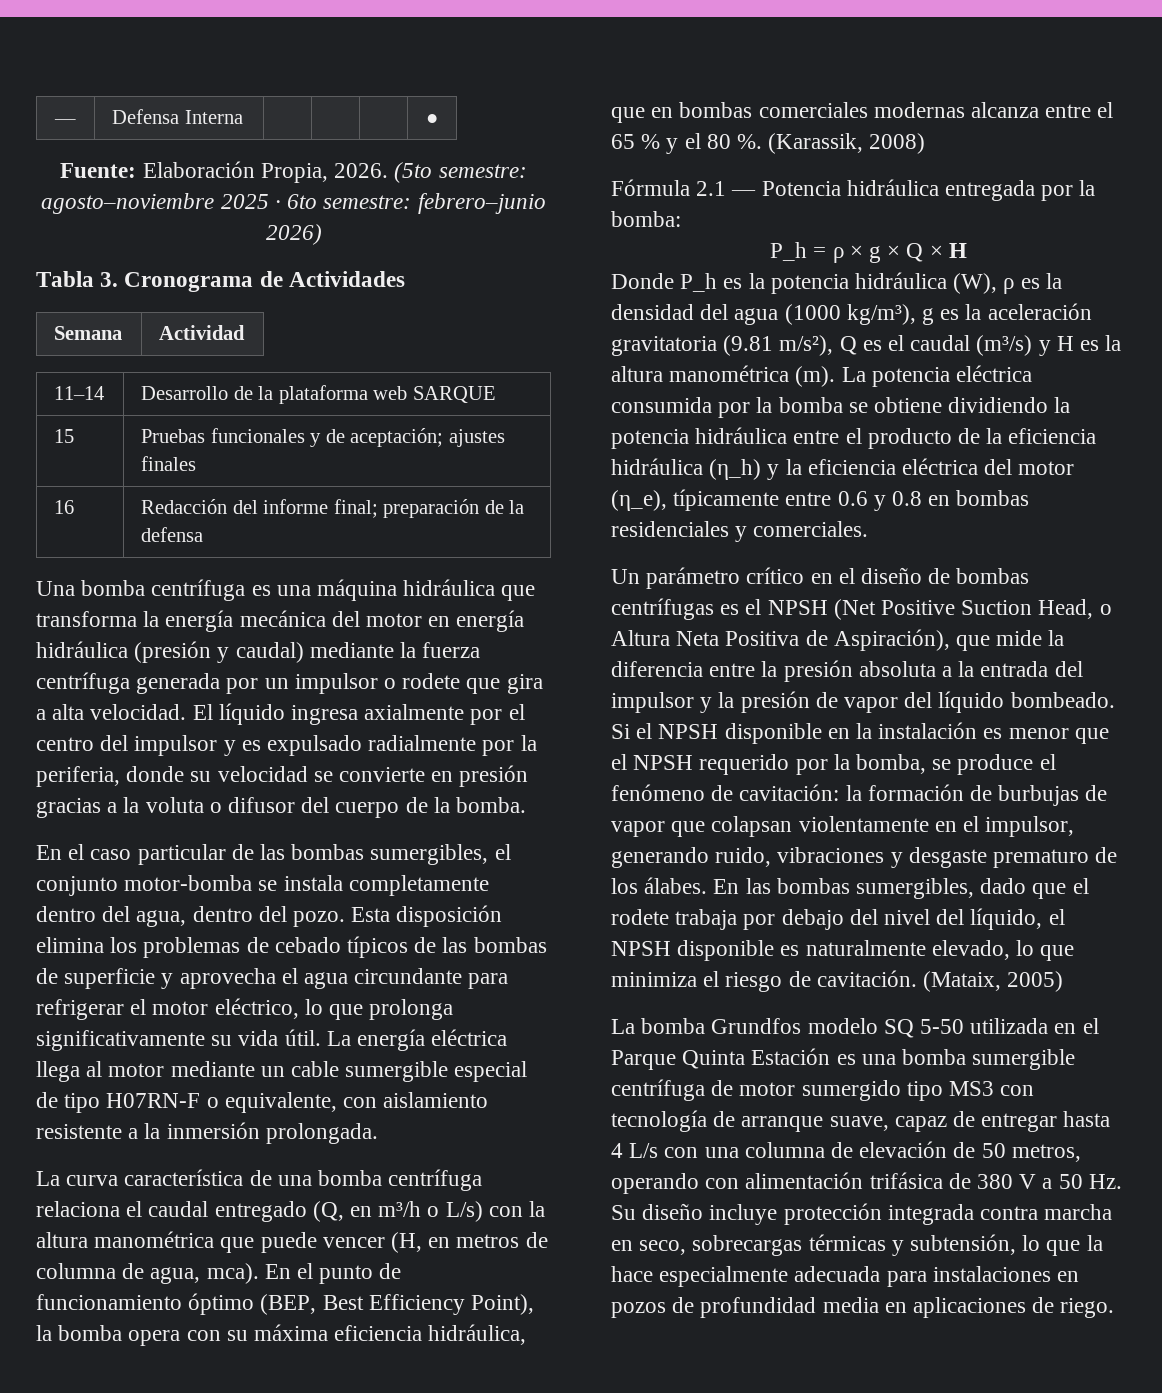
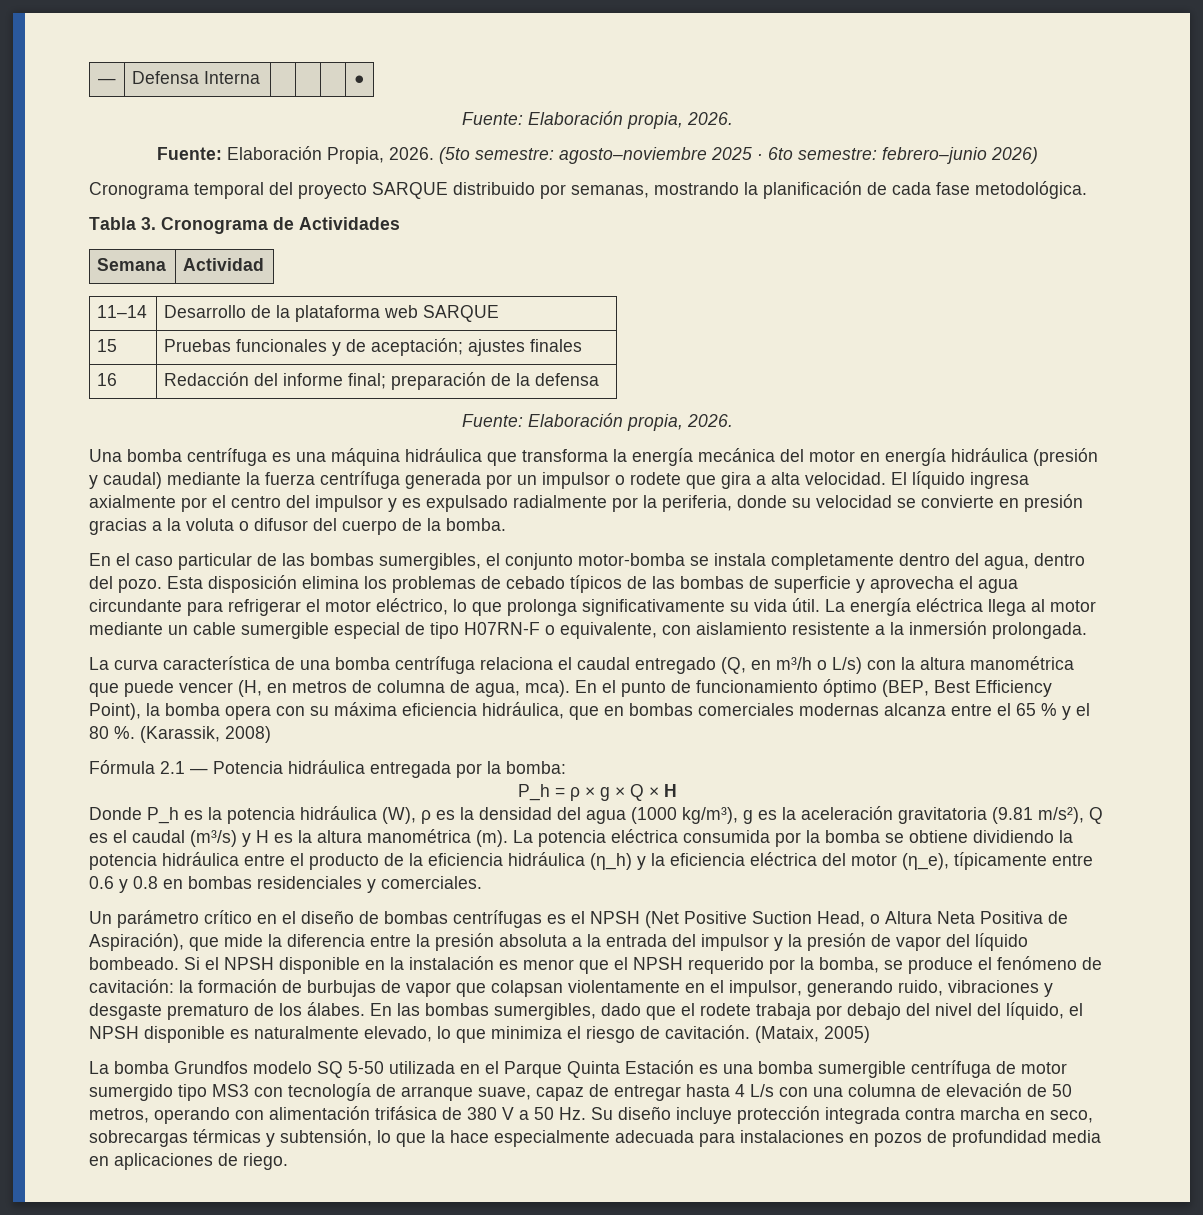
(438, 119) none -> [461,111,733,129] // Fuente: Elaboración propia, 2026.
(322, 234) none -> [89,181,1087,199] // Cronograma temporal del proyecto SARQUE distribuido por semanas, mostrando la planificación de cada fase metodológica.
(204, 534) none -> [461,413,733,431] // Fuente: Elaboración propia, 2026.

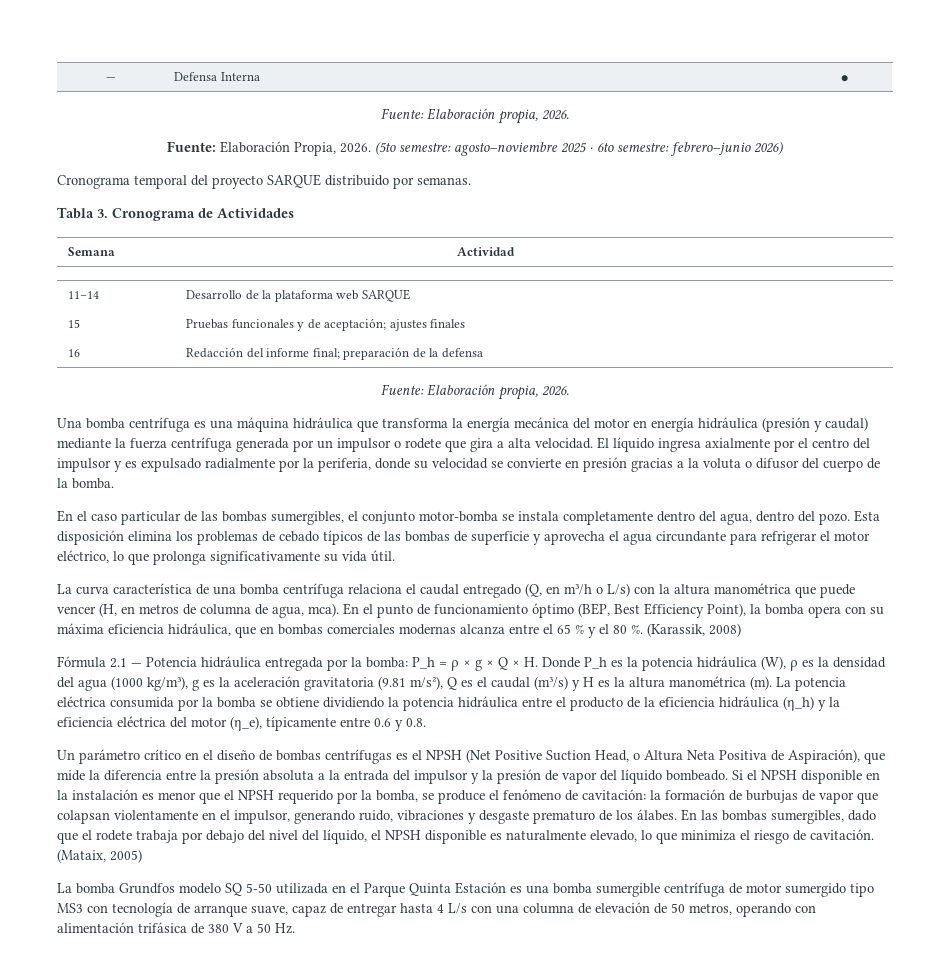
[571,181,1087,199] semanas, mostrando la planificación de cada fase metodológica. -> [417,177,471,185] semanas.
[825,598,1096,616] [89,621,1087,639] La energía eléctrica llega al motor mediante un cable sumergible especial de tipo H07RN-F o equivalente, con aislamiento resistente a la inmersión prolongada. -> (395, 556) none
(566, 767) // -> (408, 662) none
[663,784,677,797] H // -> [524,657,538,667] H.
[133,876,482,893] 0.8 en bombas residenciales y comerciales. -> [406,718,426,727] 0.8.
[591,1106,1093,1124] [89,1129,1101,1147] [89,1153,288,1170] Su diseño incluye protección integrada contra marcha en seco, sobrecargas térmicas y subtensión, lo que la hace especialmente adecuada para instalaciones en pozos de profundidad media en aplicaciones de riego. -> (295, 928) none

